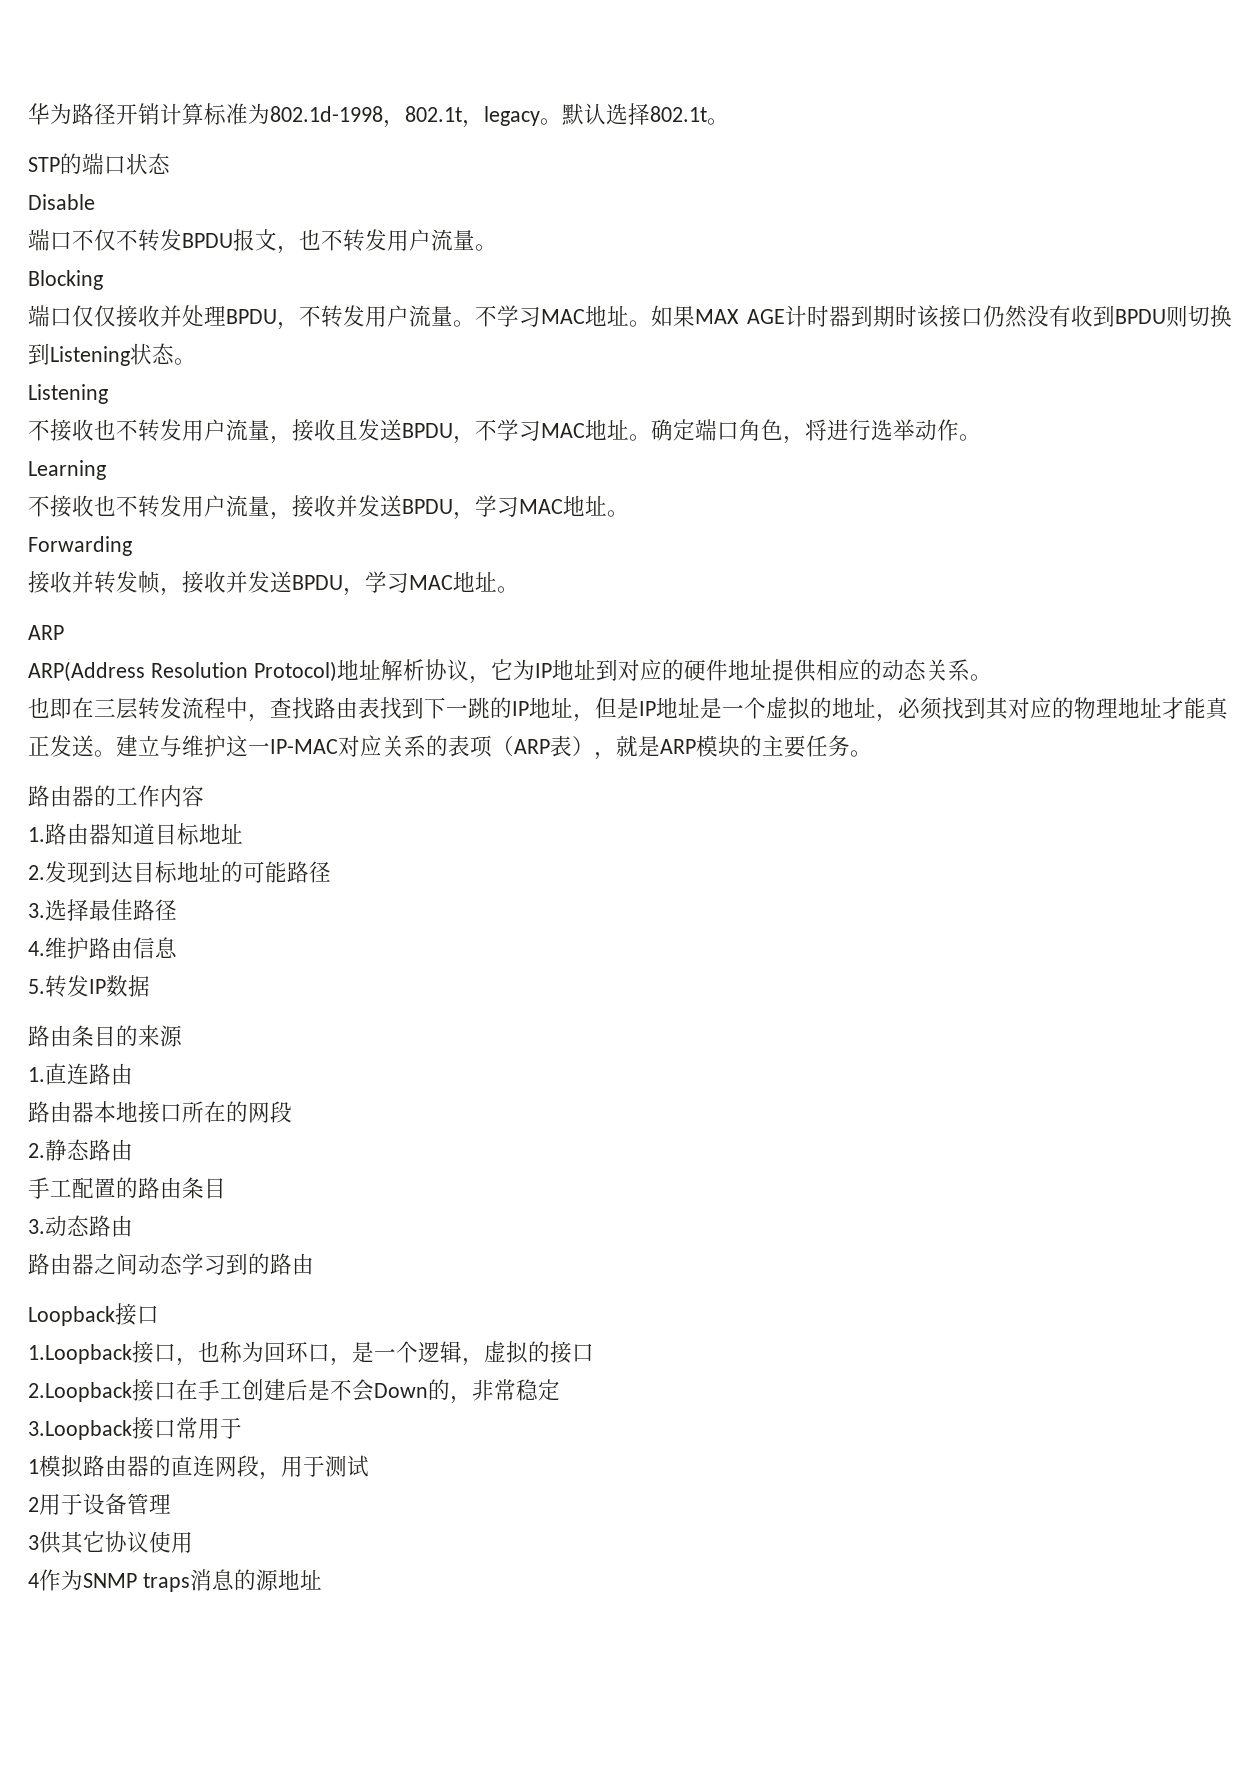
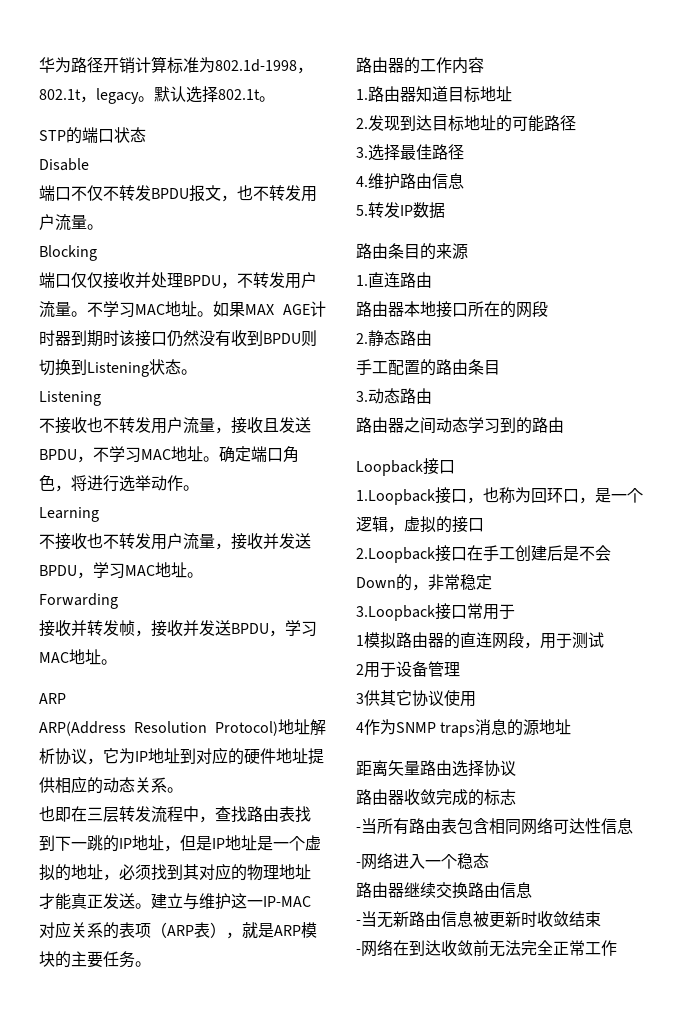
(322, 1579) none -> [356,760,516,777] [356,789,516,806] [356,817,633,835] [356,852,489,870] [356,882,532,899] [356,911,601,928] [356,939,617,957] // 距离矢量路由选择协议 // 路由器收敛完成的标志 // -当所有路由表包含相同网络可达性信息 // -网络进入一个稳态 // 路由器继续交换路由信息 // -当无新路由信息被更新时收敛结束 // -网络在到达收敛前无法完全正常工作

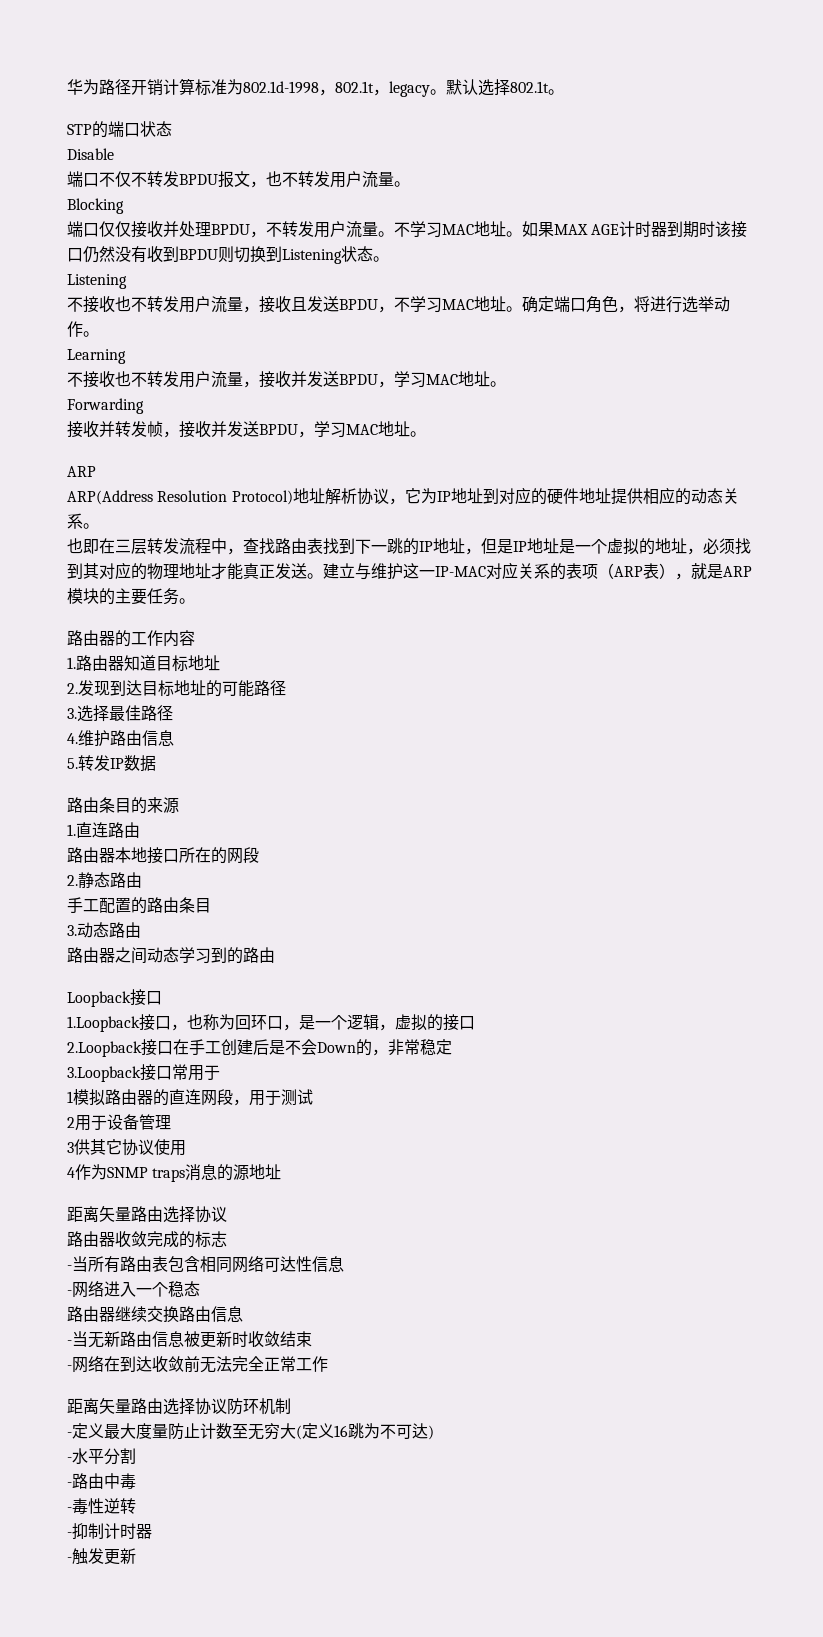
(617, 948) none -> [67,1398,291,1415] [67,1423,434,1440] [67,1448,136,1465] [67,1473,136,1489] [67,1498,136,1514] [67,1523,152,1540] [67,1548,136,1565] // 距离矢量路由选择协议防环机制 // -定义最大度量防止计数至无穷大(定义16跳为不可达) // -水平分割 // -路由中毒 // -毒性逆转 // -抑制计时器 // -触发更新

